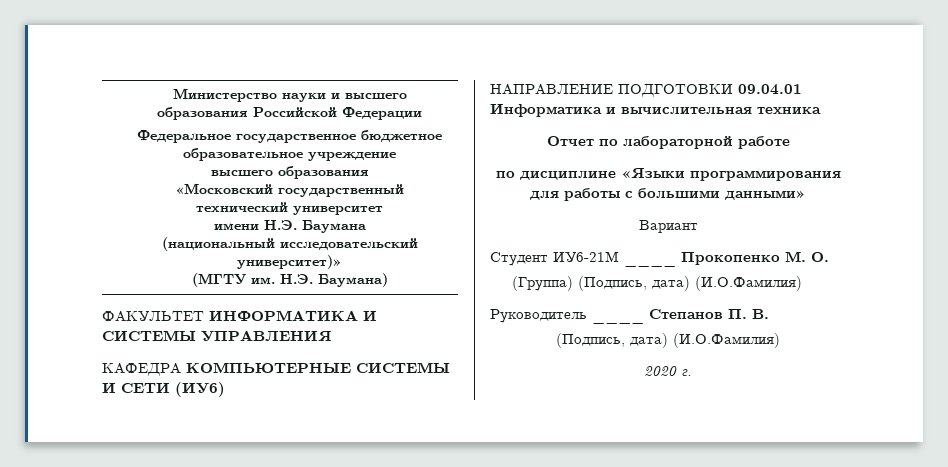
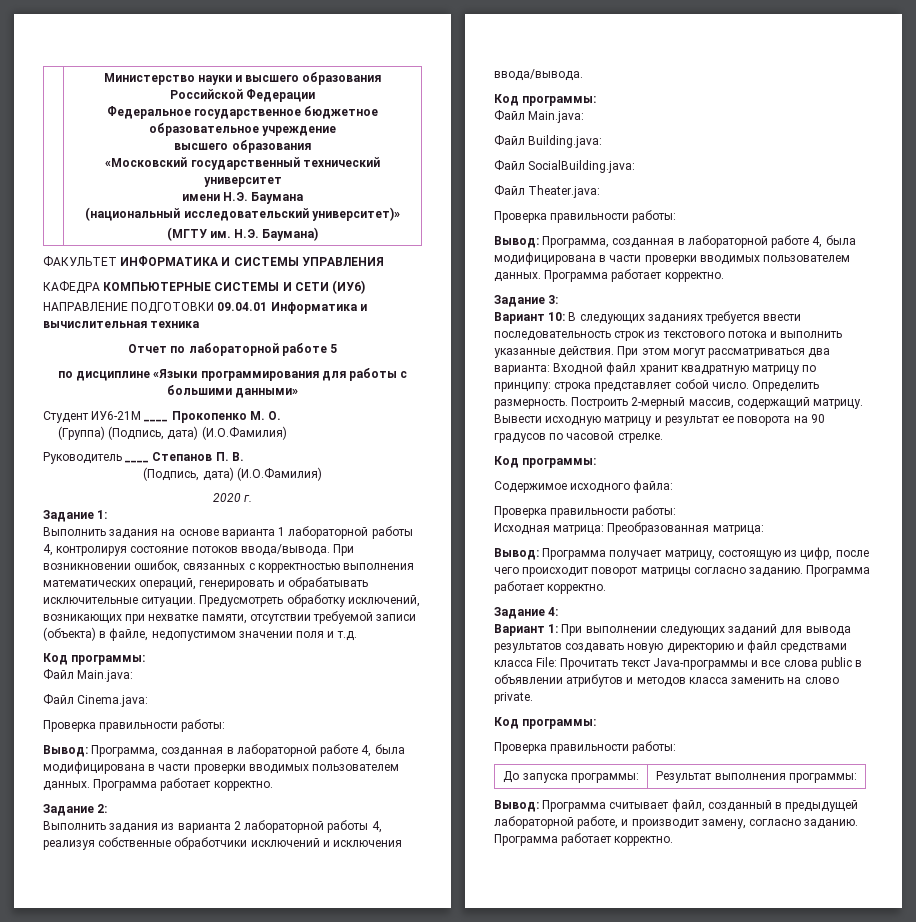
(790, 142) none -> [329,344,337,353] 5
[638,220,698,233] // Вариант -> (299, 393) none
(692, 372) none -> [43,510,108,522] [43,526,413,539] [43,544,355,556] [43,560,415,573] [43,577,368,590] [43,594,420,607] [43,611,417,624] [43,627,357,641] [43,653,146,665] [43,669,134,682] [43,694,149,707] [43,719,226,732] [43,744,405,757] [43,761,400,774] [43,778,273,791] [43,804,108,816] [43,820,382,833] [43,837,403,850] [494,69,583,81] [494,94,597,106] [494,110,585,123] [494,135,603,148] [494,160,636,173] [494,185,601,198] [494,210,677,223] [494,235,856,248] [494,252,851,265] [494,269,724,282] [494,295,559,307] [494,311,802,324] [494,331,843,341] [494,346,831,358] [494,362,817,375] [494,379,820,392] [494,397,864,409] [494,414,825,426] [494,431,663,443] [494,456,597,468] [494,480,674,493] [494,505,677,518] [494,522,764,535] [494,547,869,560] [494,565,871,577] [494,581,607,594] [494,607,559,619] [494,624,851,636] [494,640,848,653] [494,657,863,670] [494,674,839,687] [494,692,533,704] [494,717,597,729] [494,741,677,754] [503,771,639,783] [656,771,857,783] [494,799,859,812] [494,816,859,829] [494,833,674,846] // Задание 1: // Выполнить задания на основе варианта 1 лабораторной работы 4, контролируя состояние потоков ввода/вывода. При возникновении ошибок, связанных с корректностью выполнения математических операций, генерировать и обрабатывать исключительные ситуации. Предусмотреть обработку исключений, возникающих при нехватке памяти, отсутствии требуемой записи (объекта) в файле, недопустимом значении поля и т.д. // Код программы: // Файл Main.java: // Файл Cinema.java: // Проверка правильности работы: // Вывод: Программа, созданная в лабораторной работе 4, была модифицирована в части проверки вводимых пользователем данных. Программа работает корректно. // Задание 2: // Выполнить задания из варианта 2 лабораторной работы 4, реализуя собственные обработчики исключений и исключения ввода/вывода. // Код программы: // Файл Main.java: // Файл Building.java: // Файл SocialBuilding.java: // Файл Theater.java: // Проверка правильности работы: // Вывод: Программа, созданная в лабораторной работе 4, была модифицирована в части проверки вводимых пользователем данных. Программа работает корректно. // Задание 3: // Вариант 10: В следующих заданиях требуется ввести последовательность строк из текстового потока и выполнить указанные действия. При этом могут рассматриваться два варианта: Входной файл хранит квадратную матрицу по принципу: строка представляет собой число. Определить размерность. Построить 2-мерный массив, содержащий матрицу. Вывести исходную матрицу и результат ее поворота на 90 градусов по часовой стрелке. // Код программы: // Содержимое исходного файла: // Проверка правильности работы: // Исходная матрица: Преобразованная матрица: // Вывод: Программа получает матрицу, состоящую из цифр, после чего происходит поворот матрицы согласно заданию. Программа работает корректно. // Задание 4: // Вариант 1: При выполнении следующих заданий для вывода результатов создавать новую директорию и файл средствами класса File: Прочитать текст Java-программы и все слова public в объявлении атрибутов и методов класса заменить на слово private. // Код программы: // Проверка правильности работы: // До запуска программы: | Результат выполнения программы: // Вывод: Программа считывает файл, созданный в предыдущей лабораторной работе, и производит замену, согласно заданию. Программа работает корректно.

